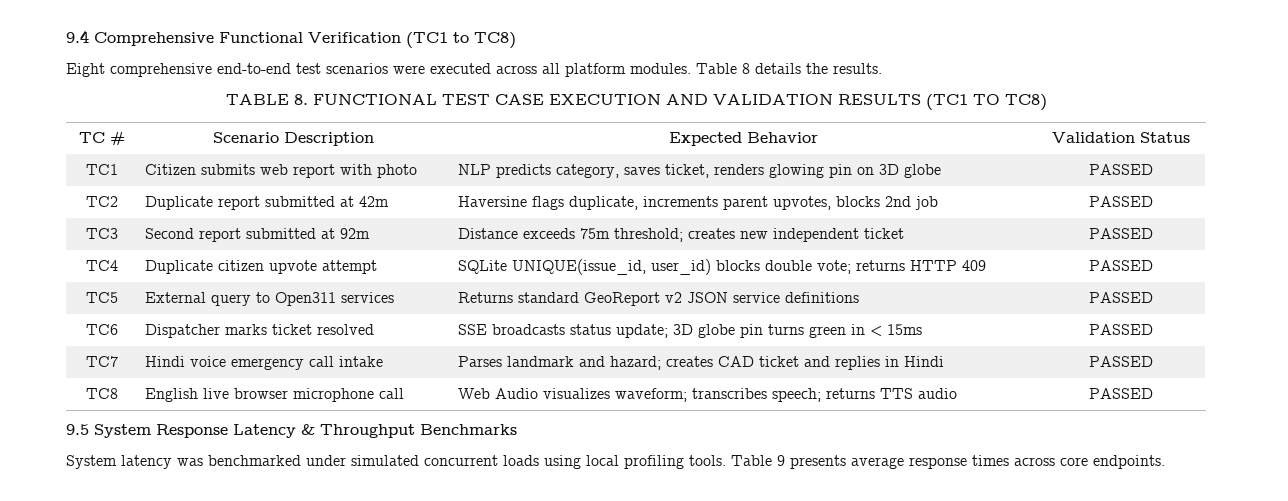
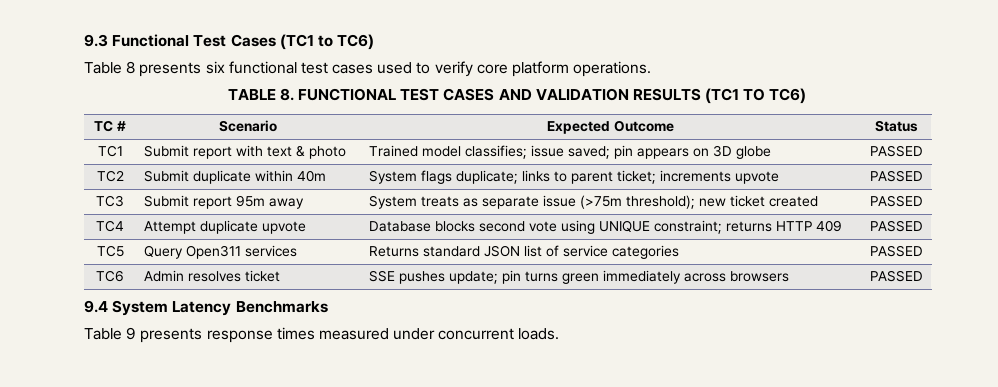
[66,30,516,49] [66,63,882,77] 9.4 Comprehensive Functional Verification (TC1 to TC8) // Eight comprehensive end-to-end test scenarios were executed across all platform modules. Table 8 details the results. -> [84,34,375,50] [84,61,652,77] 9.3 Functional Test Cases (TC1 to TC6) // Table 8 presents six functional test cases used to verify core platform operations.
[494,94,661,105] CASE EXECUTION -> [443,88,495,101] CASES
[1004,94,1047,111] TC8) -> [769,88,807,104] TC6)
[283,132,374,146] Description -> (277, 126) none
[746,132,818,143] [1052,132,1135,143] Behavior | Validation -> [614,120,674,132] Outcome |
[145,164,418,178] [458,164,853,178] Citizen submits web report with photo | NLP predicts category, saves ticket, renders glowing pin -> [143,145,346,159] [368,145,689,159] Submit report with text & photo | Trained model classifies; issue saved; pin appears
[145,196,390,210] [458,196,939,210] [1089,196,1153,207] [85,228,118,239] [145,228,371,242] [458,228,905,242] Duplicate report submitted at 42m | Haversine flags duplicate, increments parent upvotes, blocks 2nd job | PASSED // TC3 | Second report submitted at 92m | Distance exceeds 75m threshold; creates new independent ticket -> [143,170,326,184] [368,170,779,184] [869,170,923,182] [96,195,124,207] [143,195,304,209] [368,195,818,209] Submit duplicate within 40m | System flags duplicate; links to parent ticket; increments upvote | PASSED // TC3 | Submit report 95m away | System treats as separate issue (>75m threshold); new ticket created
[145,260,378,274] [458,259,852,275] Duplicate citizen upvote attempt | SQLite UNIQUE(issue_id, user_id) blocks double vote; -> [143,220,306,234] [368,220,722,234] Attempt duplicate upvote | Database blocks second vote using UNIQUE constraint;
[145,292,271,306] External query to -> [143,245,183,259] Query
[584,292,860,306] GeoReport v2 JSON service definitions -> [483,245,679,259] JSON list of service categories
[145,324,375,338] Dispatcher marks ticket resolved -> [143,270,280,282] Admin resolves ticket
[492,324,923,338] [1089,324,1153,335] [85,356,118,367] [145,356,384,370] [458,356,945,370] [1089,356,1153,367] [85,388,118,399] [145,388,405,402] [458,388,958,402] [1089,388,1153,399] [66,424,517,438] [66,455,726,469] broadcasts status update; 3D globe pin turns green in < 15ms | PASSED // TC7 | Hindi voice emergency call intake | Parses landmark and hazard; creates CAD ticket and replies in Hindi | PASSED // TC8 | English live browser microphone call | Web Audio visualizes waveform; transcribes speech; returns TTS audio | PASSED // 9.5 System Response Latency & Throughput Benchmarks // System latency was benchmarked under simulated concurrent loads using local profiling tools. -> [398,270,789,284] [869,270,923,282] [84,300,328,316] pushes update; pin turns green immediately across browsers | PASSED // 9.4 System Latency Benchmarks //
[851,457,904,469] average -> (203, 335) none
[1014,455,1165,469] across core endpoints. -> [318,328,560,340] measured under concurrent loads.

